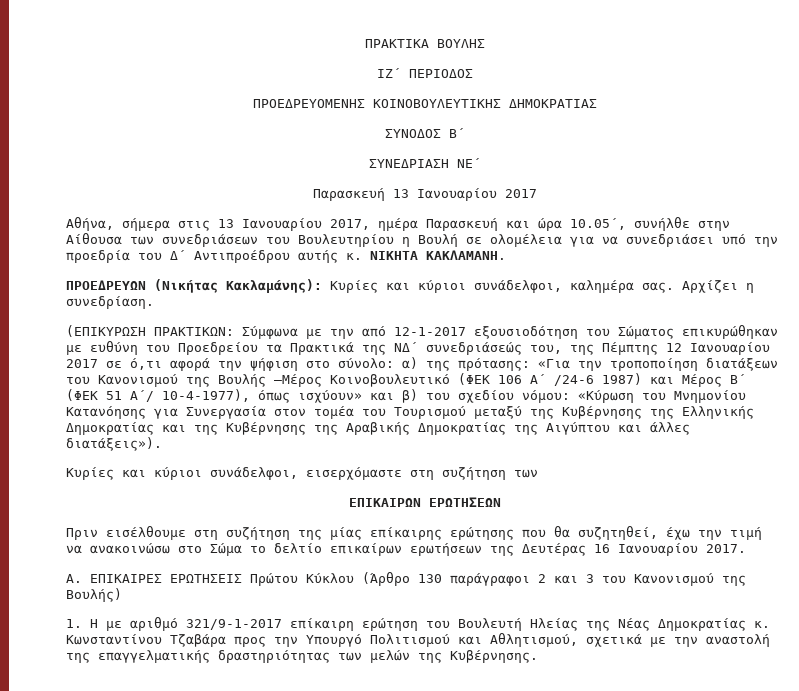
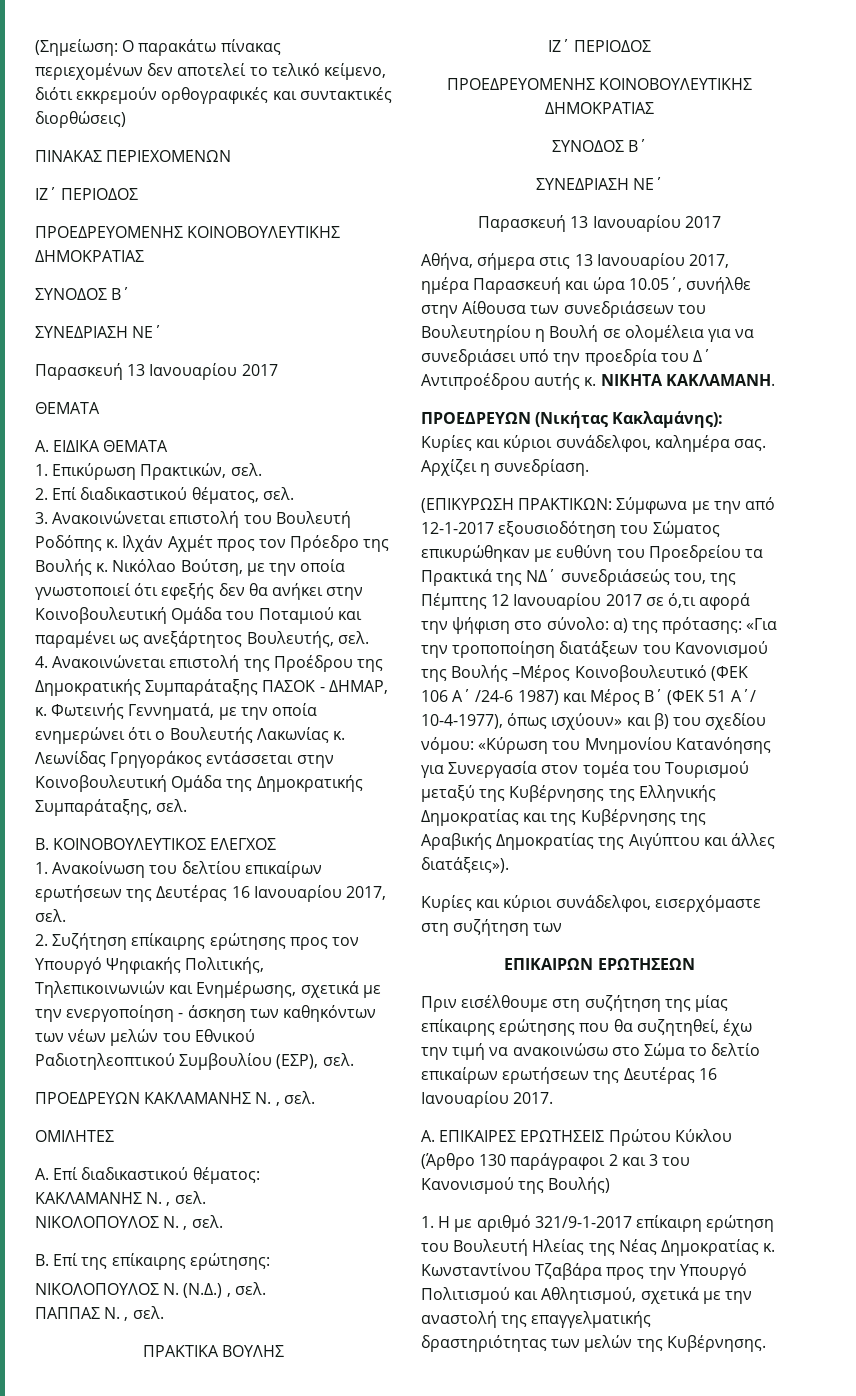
(364, 43) none -> [35,39,281,56] [35,63,386,80] [35,87,392,104] [35,111,126,128] [35,150,232,162] [35,187,139,200] [35,226,341,238] [35,250,144,262] [35,287,131,300] [35,325,163,338] [35,363,278,380] [35,402,100,414] [35,440,169,452] [35,463,262,480] [35,487,294,504] [35,511,351,528] [35,535,390,552] [35,559,346,576] [35,583,364,600] [35,607,362,624] [35,631,369,648] [35,655,383,672] [35,679,388,696] [35,703,317,720] [35,727,345,744] [35,751,334,768] [35,775,363,792] [35,799,188,816] [35,838,277,850] [35,861,322,878] [35,885,386,902] [35,909,66,922] [35,933,359,950] [35,957,265,974] [35,981,381,998] [35,1005,376,1022] [35,1029,255,1046] [35,1053,354,1070] [35,1091,315,1106] [35,1130,114,1142] [35,1167,260,1184] [35,1191,206,1206] [35,1215,223,1230] [35,1253,270,1270] [35,1282,266,1298] [35,1306,164,1321] (Σημείωση: Ο παρακάτω πίνακας περιεχομένων δεν αποτελεί το τελικό κείμενο, διότι εκκρεμούν ορθογραφικές και συντακτικές διορθώσεις) // ΠΙΝΑΚΑΣ ΠΕΡΙΕΧΟΜΕΝΩΝ // ΙΖ΄ ΠΕΡΙΟΔΟΣ // ΠΡΟΕΔΡΕΥΟΜΕΝΗΣ ΚΟΙΝΟΒΟΥΛΕΥΤΙΚΗΣ ΔΗΜΟΚΡΑΤΙΑΣ // ΣΥΝΟΔΟΣ Β΄ // ΣΥΝΕΔΡΙΑΣΗ ΝΕ΄ // Παρασκευή 13 Ιανουαρίου 2017 // ΘΕΜΑΤΑ // Α. ΕΙΔΙΚΑ ΘΕΜΑΤΑ // 1. Επικύρωση Πρακτικών, σελ. // 2. Επί διαδικαστικού θέματος, σελ. // 3. Ανακοινώνεται επιστολή του Βουλευτή Ροδόπης κ. Ιλχάν Αχμέτ προς τον Πρόεδρο της Βουλής κ. Νικόλαο Βούτση, με την οποία γνωστοποιεί ότι εφεξής δεν θα ανήκει στην Κοινοβουλευτική Ομάδα του Ποταμιού και παραμένει ως ανεξάρτητος Βουλευτής, σελ. // 4. Ανακοινώνεται επιστολή της Προέδρου της Δημοκρατικής Συμπαράταξης ΠΑΣΟΚ - ΔΗΜΑΡ, κ. Φωτεινής Γεννηματά, με την οποία ενημερώνει ότι ο Βουλευτής Λακωνίας κ. Λεωνίδας Γρηγοράκος εντάσσεται στην Κοινοβουλευτική Ομάδα της Δημοκρατικής Συμπαράταξης, σελ. // Β. ΚΟΙΝΟΒΟΥΛΕΥΤΙΚΟΣ ΕΛΕΓΧΟΣ // 1. Ανακοίνωση του δελτίου επικαίρων ερωτήσεων της Δευτέρας 16 Ιανουαρίου 2017, σελ. // 2. Συζήτηση επίκαιρης ερώτησης προς τον Υπουργό Ψηφιακής Πολιτικής, Τηλεπικοινωνιών και Ενημέρωσης, σχετικά με την ενεργοποίηση - άσκηση των καθηκόντων των νέων μελών του Εθνικού Ραδιοτηλεοπτικού Συμβουλίου (ΕΣΡ), σελ. // ΠΡΟΕΔΡΕΥΩΝ ΚΑΚΛΑΜΑΝΗΣ Ν. , σελ. // ΟΜΙΛΗΤΕΣ // Α. Επί διαδικαστικού θέματος: // ΚΑΚΛΑΜΑΝΗΣ Ν. , σελ. // ΝΙΚΟΛΟΠΟΥΛΟΣ Ν. , σελ. // Β. Επί της επίκαιρης ερώτησης: // ΝΙΚΟΛΟΠΟΥΛΟΣ Ν. (Ν.Δ.) , σελ. // ΠΑΠΠΑΣ Ν. , σελ. //

